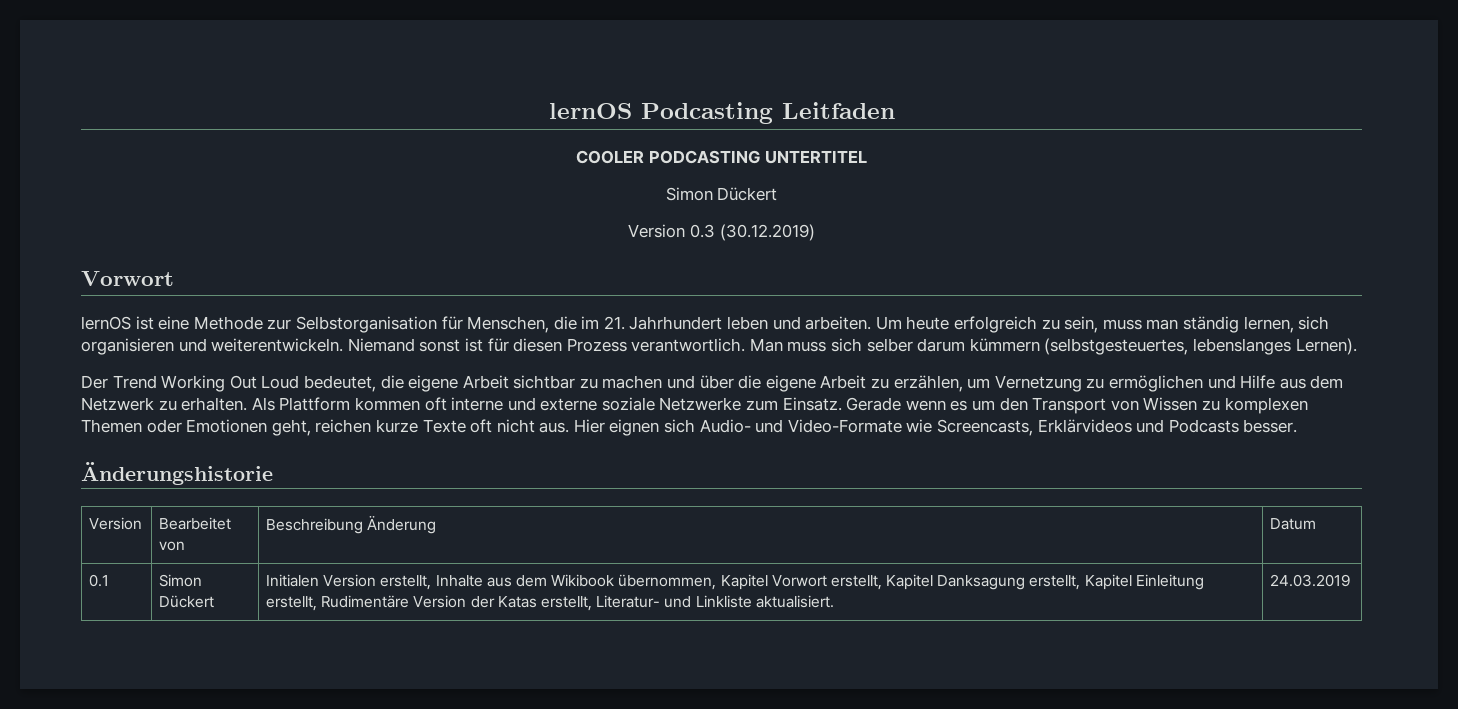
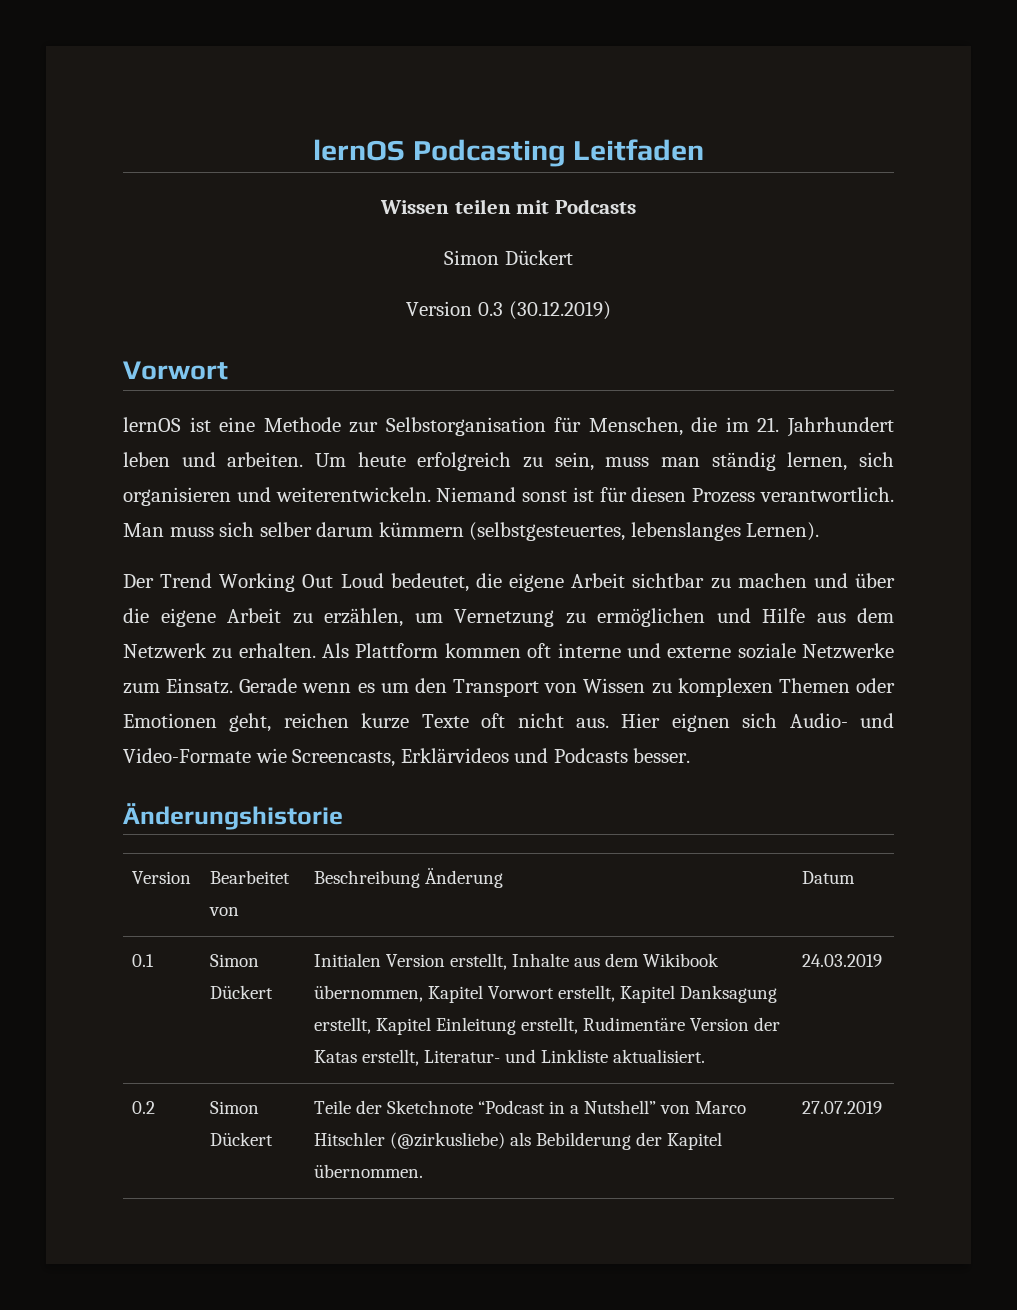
[576,150,867,164] COOLER PODCASTING UNTERTITEL -> [380,199,636,214] Wissen teilen mit Podcasts
(1352, 580) none -> [132,1101,156,1114] [210,1101,260,1114] [210,1132,274,1146] [314,1100,746,1114] [314,1132,722,1150] [314,1164,424,1178] [802,1101,883,1114] // 0.2 | Simon Dückert | Teile der Sketchnote “Podcast in a Nutshell” von Marco Hitschler (@zirkusliebe) als Bebilderung der Kapitel übernommen. | 27.07.2019

